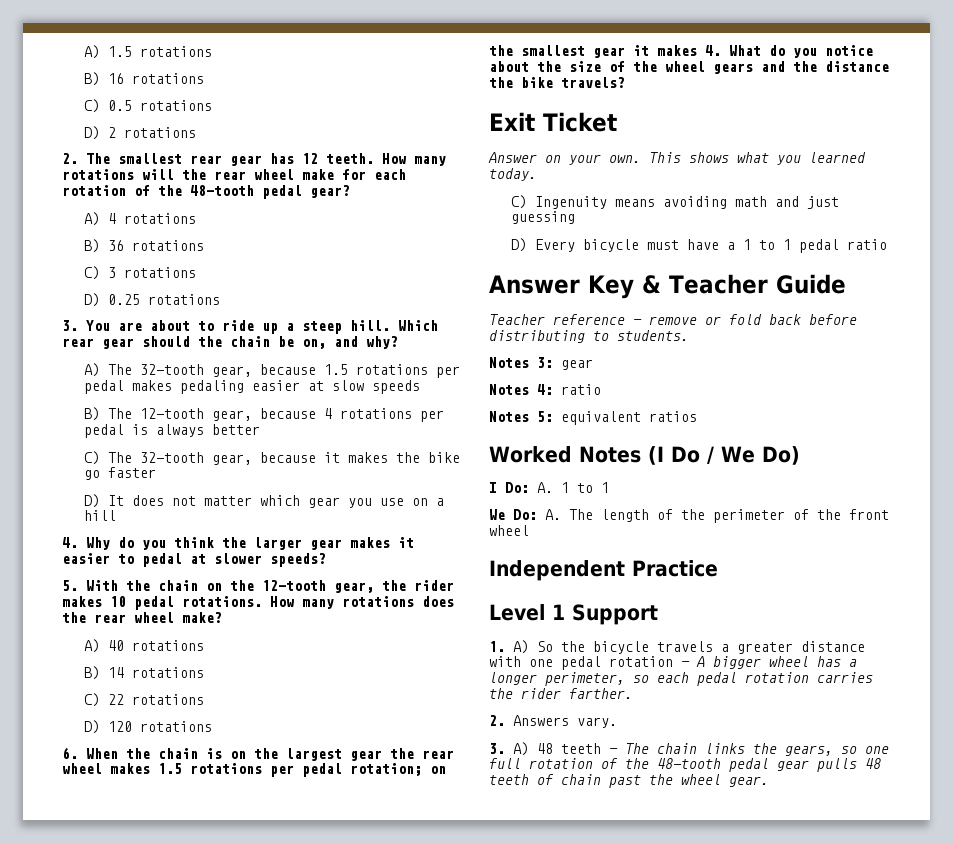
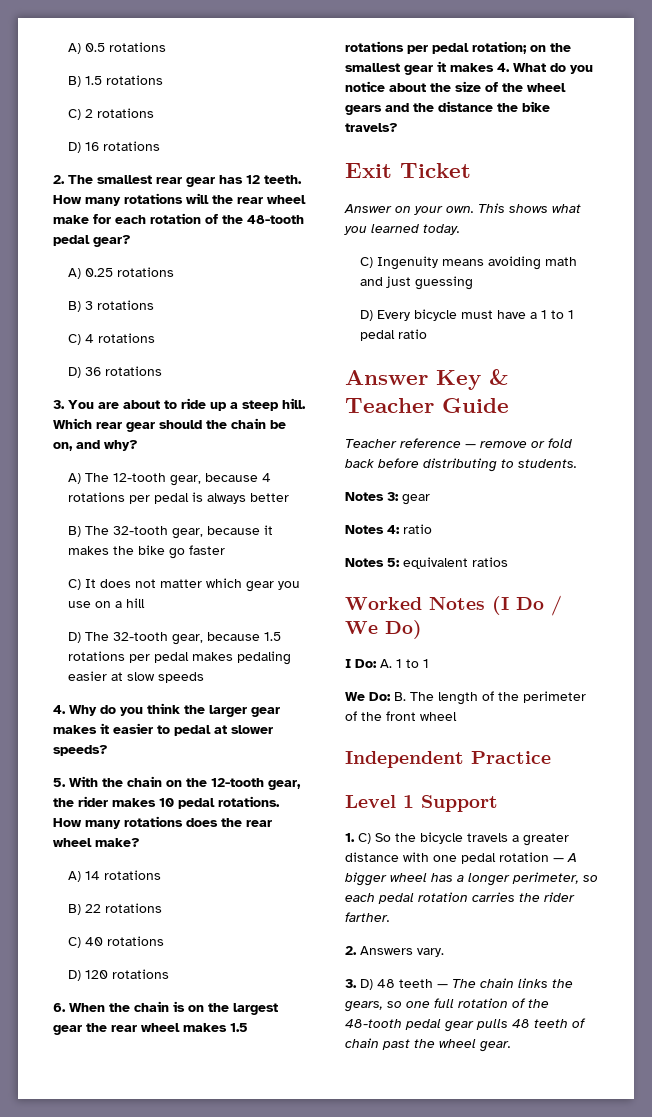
[84,45,213,59] [84,72,205,86] [84,99,213,113] [84,126,117,140] A) 1.5 rotations // B) 16 rotations // C) 0.5 rotations // D) 2 -> [68,42,167,54] [68,75,164,87] [68,108,155,120] [68,142,100,153] A) 0.5 rotations // B) 1.5 rotations // C) 2 rotations // D) 16
(101, 219) none -> [85,267,175,277] [68,300,155,312] [68,334,82,345] 0.25 rotations // B) 3 rotations // C)
[84,239,101,253] B) -> [68,367,82,378] D)
[84,266,197,280] [84,293,221,307] // C) 3 rotations // D) 0.25 rotations -> (163, 371) none
(133, 369) none -> [113,473,272,486] [68,492,290,504] [68,525,274,539] [68,545,226,559] [68,578,301,592] [68,598,146,608] [68,632,110,643] 12-tooth gear, because 4 rotations per pedal is always better // B) The 32-tooth gear, because it makes the bike go faster // C) It does not matter which gear you use on a hill // D) The
[84,407,445,422] [84,424,261,438] [84,451,461,465] [84,467,157,480] [84,494,445,508] [84,510,117,521] // B) The 12-tooth gear, because 4 rotations per pedal is always better // C) The 32-tooth gear, because it makes the bike go faster // D) It does not matter which gear you use on a hill -> (205, 677) none
[108,640,205,651] [84,666,205,680] [84,693,125,707] 40 rotations // B) 14 rotations // C) 22 -> [85,870,162,880] [68,903,163,915] [68,937,104,948] 14 rotations // B) 22 rotations // C) 40
[545,509,561,520] A. -> [394,692,406,701] B.
[513,640,529,654] A) -> [358,833,371,844] C)
[513,742,529,756] A) -> [360,979,373,990] D)

